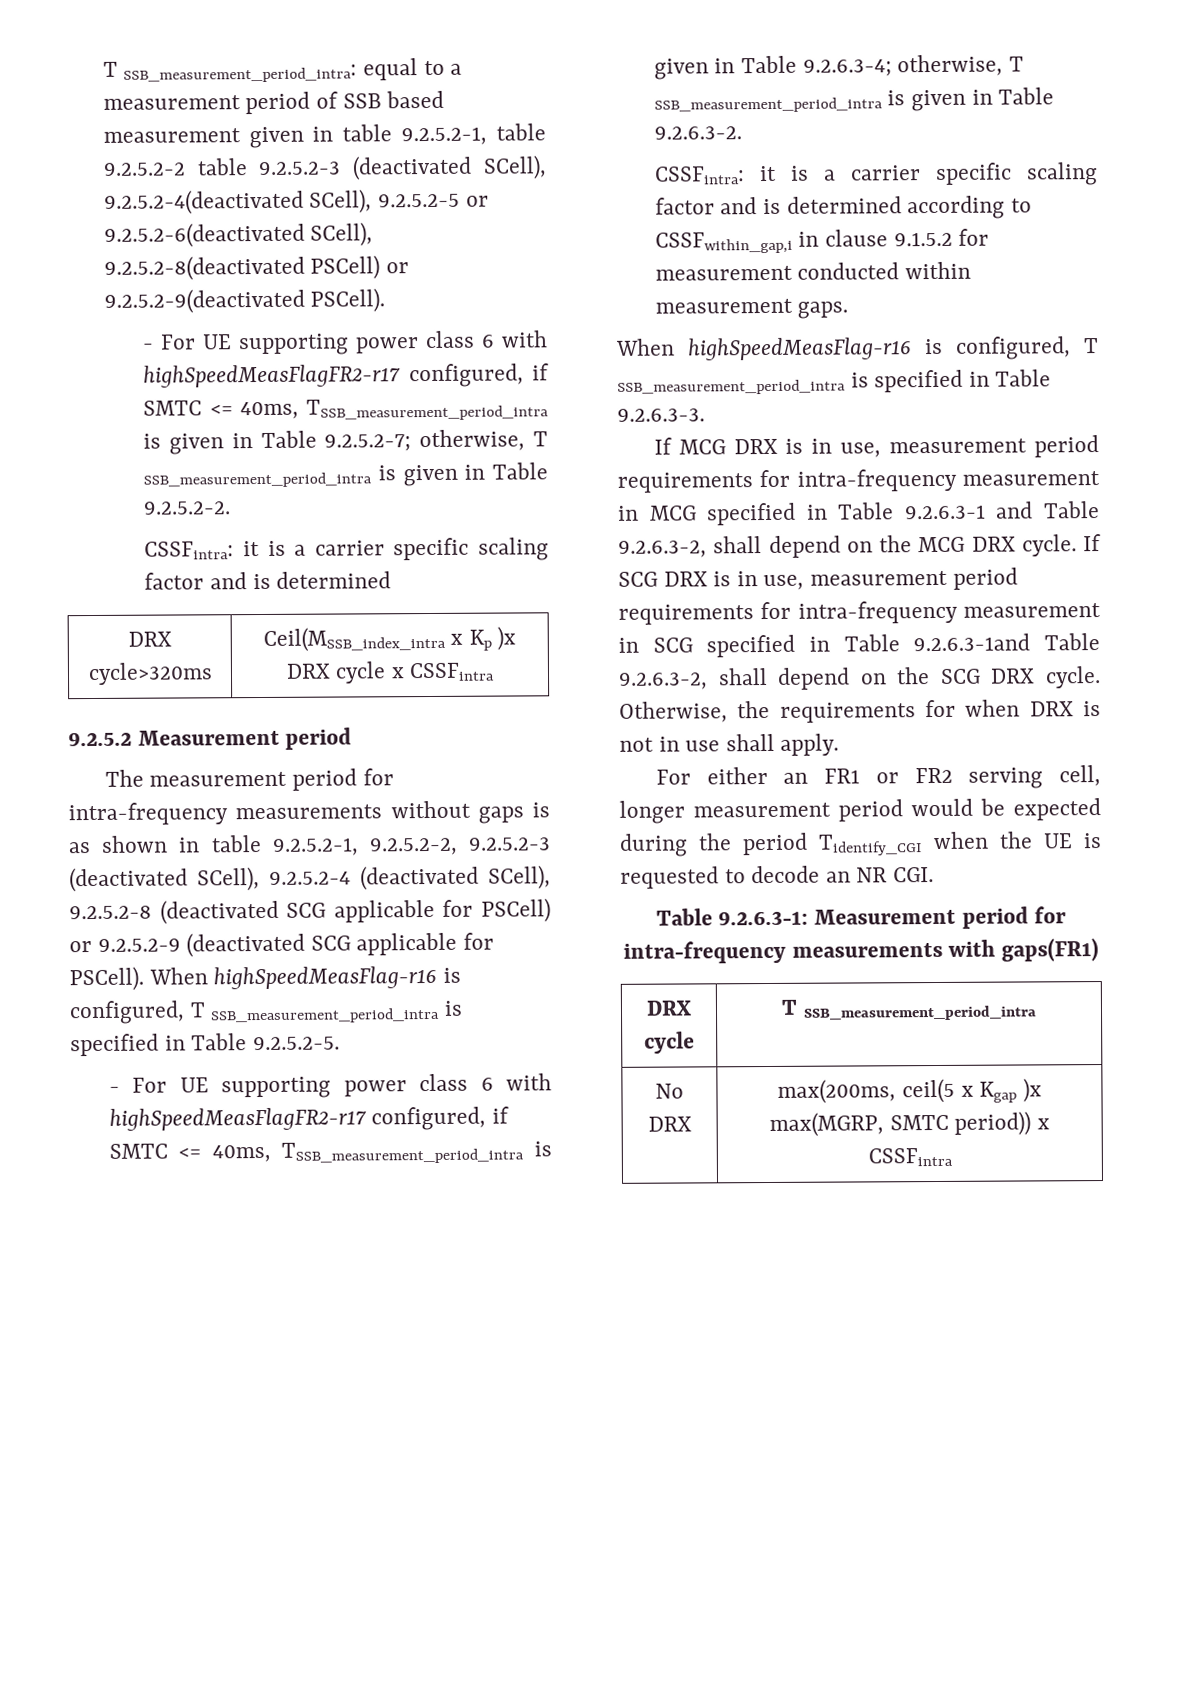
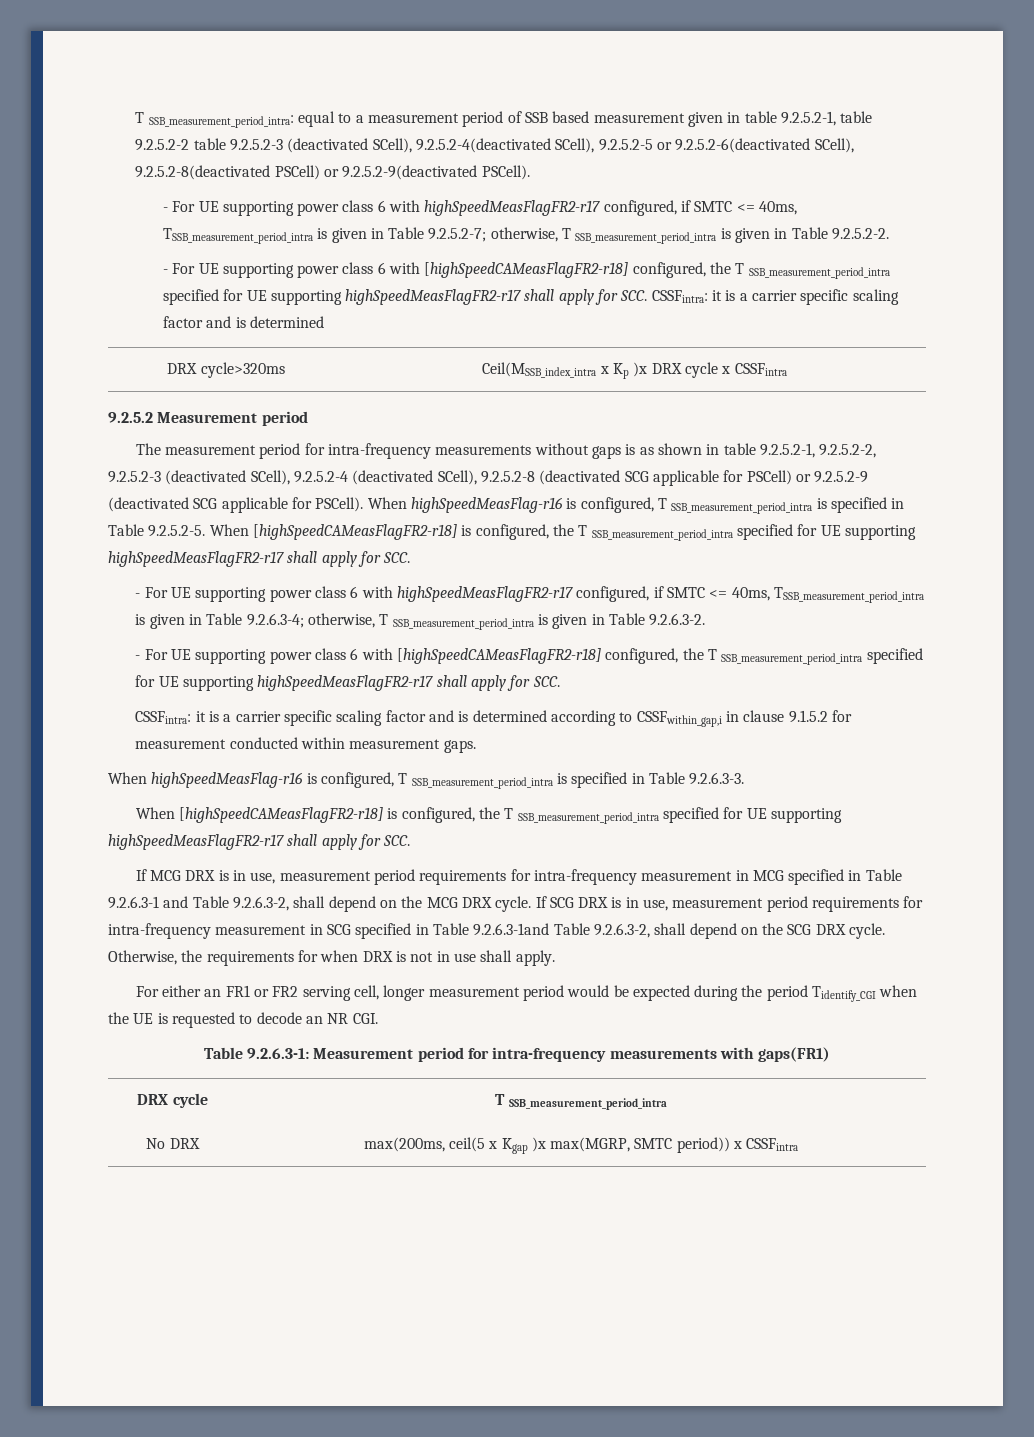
(232, 508) none -> [162,262,890,279] [162,289,648,305] - For UE supporting power class 6 with [highSpeedCAMeasFlagFR2-r18] configured, the T SSB_measurement_period_intra specified for UE supporting highSpeedMeasFlagFR2-r17 shall apply for SCC.
(340, 1043) none -> [209,524,916,541] [108,551,411,567] When [highSpeedCAMeasFlagFR2-r18] is configured, the T SSB_measurement_period_intra specified for UE supporting highSpeedMeasFlagFR2-r17 shall apply for SCC.
(742, 133) none -> [135,648,923,665] [135,675,560,691] // - For UE supporting power class 6 with [highSpeedCAMeasFlagFR2-r18] configured, the T SSB_measurement_period_intra specified for UE supporting highSpeedMeasFlagFR2-r17 shall apply for SCC.
(705, 415) none -> [135,807,842,824] [108,834,411,850] // When [highSpeedCAMeasFlagFR2-r18] is configured, the T SSB_measurement_period_intra specified for UE supporting highSpeedMeasFlagFR2-r17 shall apply for SCC.

